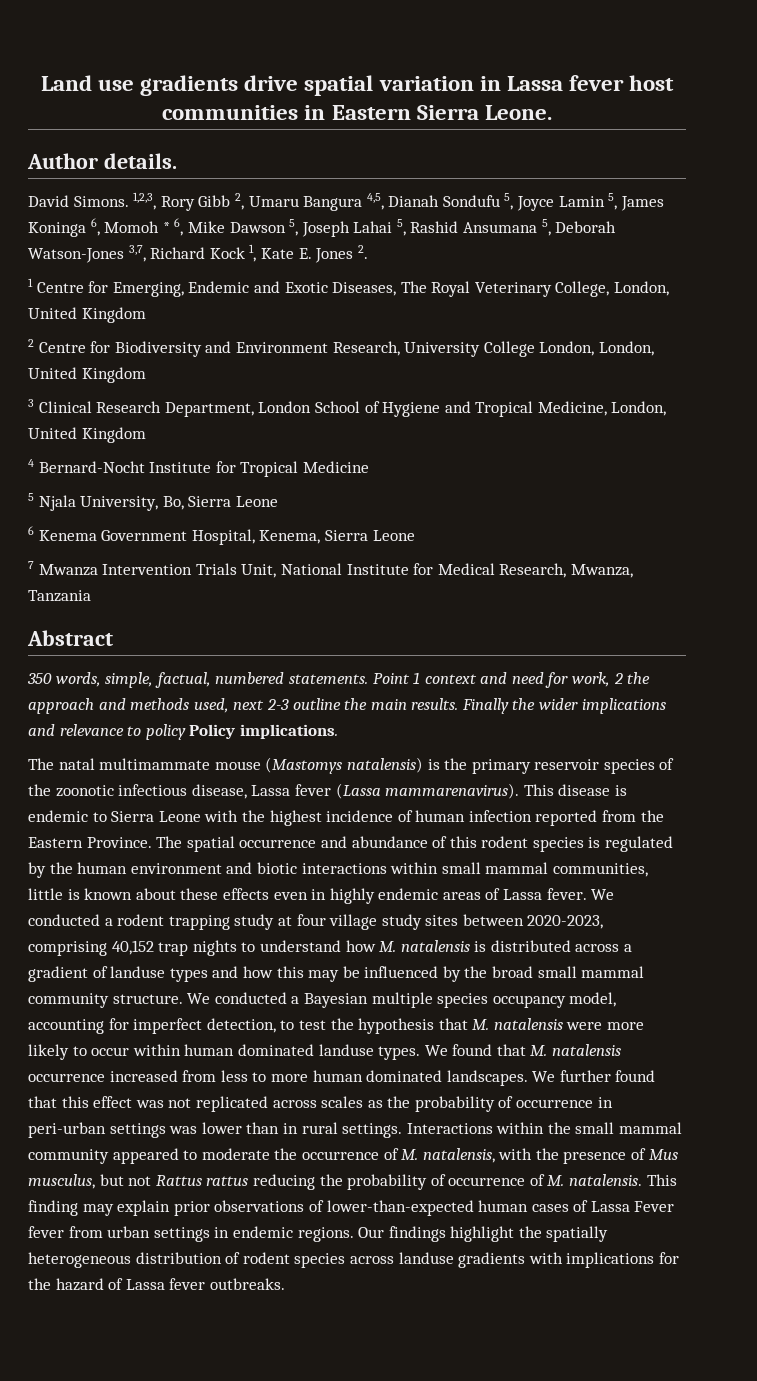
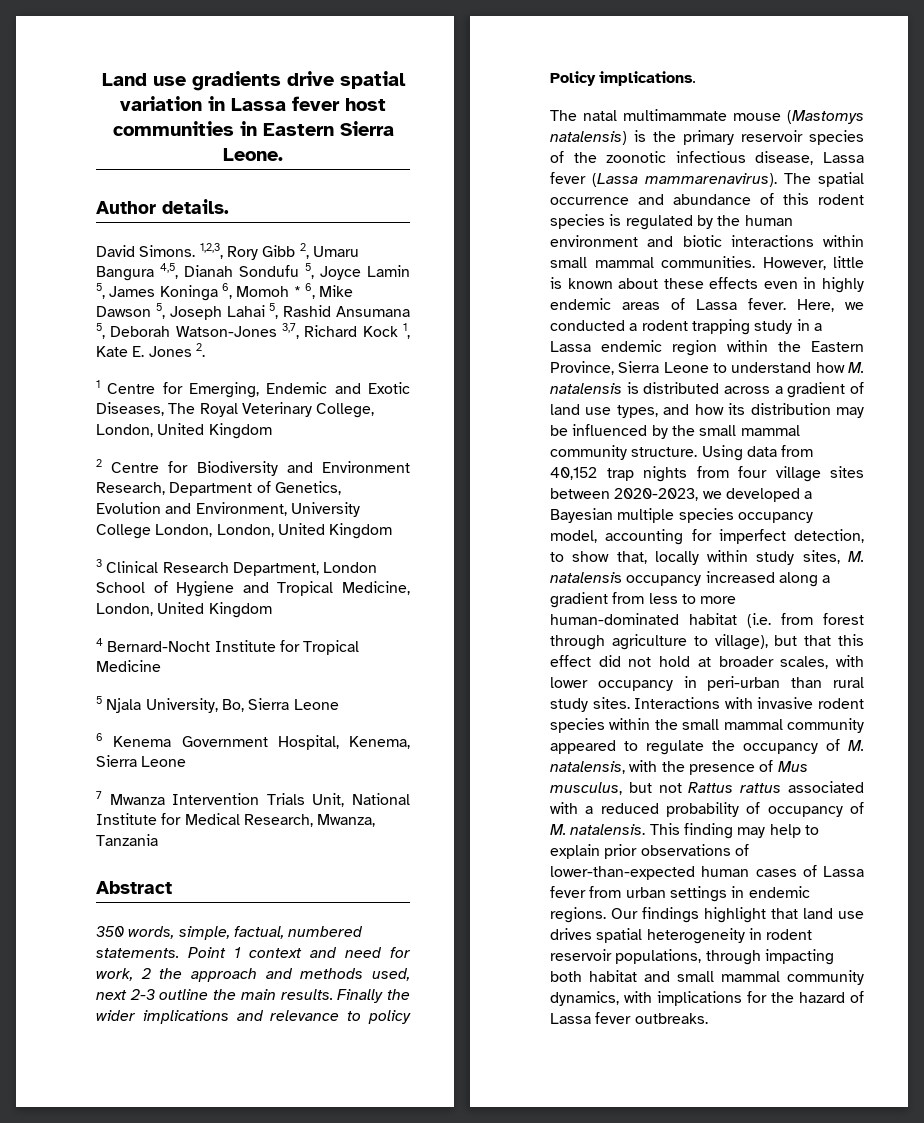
(400, 348) none -> [169,481,341,496] [96,502,287,516] Department of Genetics, Evolution and Environment,
[523,784,627,796] [28,810,664,826] [28,837,152,848] This disease is endemic to Sierra Leone with the highest incidence of human infection reported from the Eastern Province. -> (777, 180) none
[552,863,648,877] communities, -> [661,256,826,270] communities. However,
[591,889,615,900] We -> [797,299,864,312] Here, we
[277,914,604,930] [28,940,237,956] at four village study sites between 2020-2023, comprising 40,152 trap nights -> [796,319,822,331] [550,340,864,356] [550,361,709,375] in a Lassa endemic region within the Eastern Province, Sierra Leone
[110,966,304,982] landuse types and how this -> [550,403,831,418] land use types, and how its distribution
[492,966,534,978] broad -> (695, 430) none
[187,992,287,1004] We conducted -> [701,445,814,461] [550,466,864,482] [550,488,800,502] Using data from 40,152 trap nights from four village sites between 2020-2023, we developed
[298,1018,645,1034] [28,1044,622,1060] [28,1070,656,1086] [28,1096,613,1112] [28,1122,493,1138] test the hypothesis that M. natalensis were more likely to occur within human dominated landuse types. We found that M. natalensis occurrence increased from less to more human dominated landscapes. We further found that this effect was not replicated across scales as the probability of occurrence in peri-urban settings was lower than in rural settings. Interactions -> [572,550,864,565] [550,571,831,587] [550,592,737,608] [550,613,864,628] [550,634,864,650] [550,655,864,669] [550,676,864,691] [550,697,864,712] [550,718,605,733] show that, locally within study sites, M. natalensis occupancy increased along a gradient from less to more human-dominated habitat (i.e. from forest through agriculture to village), but that this effect did not hold at broader scales, with lower occupancy in peri-urban than rural study sites. Interactions with invasive rodent species
[201,1148,379,1160] moderate the occurrence -> [646,740,818,755] regulate the occupancy
[252,1174,526,1190] reducing the probability of occurrence -> [788,781,864,793] [550,802,843,817] associated with a reduced probability of occupancy
(114, 1210) none -> [769,824,819,838] help to
[634,1201,675,1212] Fever -> (864, 871) none
[518,1226,609,1242] [28,1252,526,1268] the spatially heterogeneous distribution of rodent species across landuse gradients -> [771,908,864,919] [550,928,813,944] [550,949,834,965] [550,970,864,985] [550,991,619,1006] that land use drives spatial heterogeneity in rodent reservoir populations, through impacting both habitat and small mammal community dynamics,

